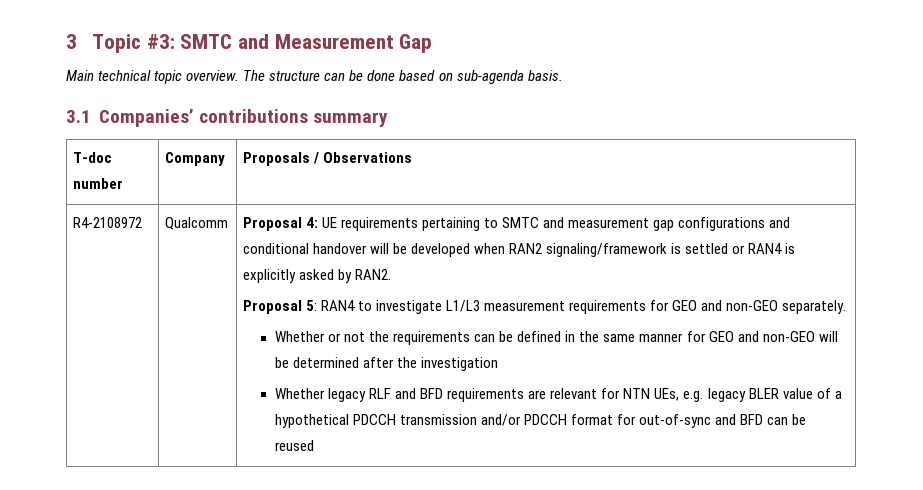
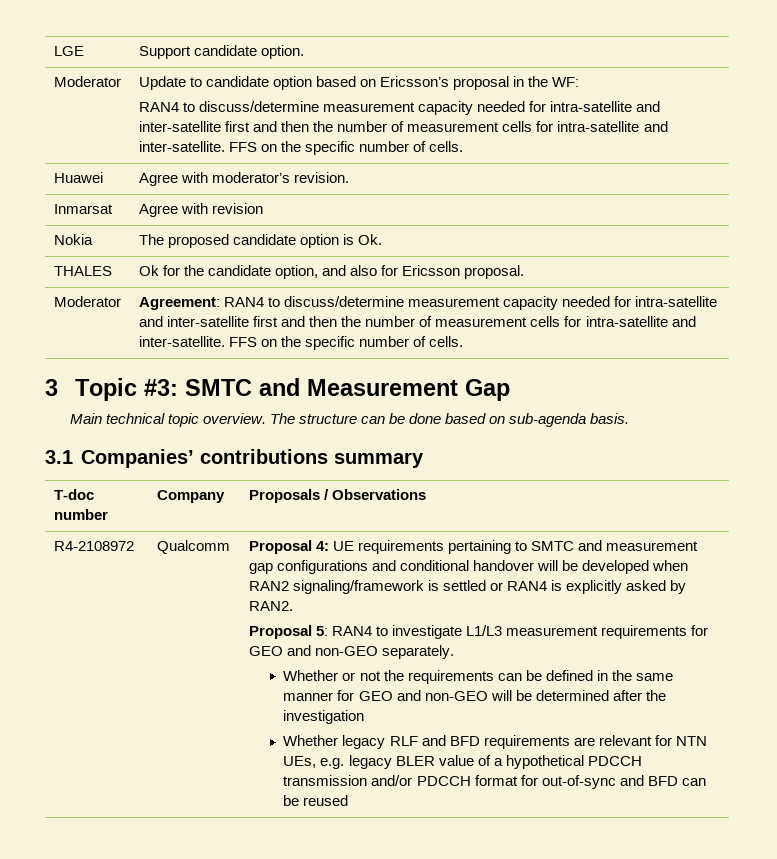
(66, 41) none -> [53,46,84,56] [138,45,305,59] [53,76,121,87] [138,76,580,90] [138,101,661,115] [138,121,668,132] [138,141,464,155] [53,172,103,183] [138,172,350,186] [53,204,113,214] [138,203,264,217] [53,234,93,245] [138,234,383,248] [53,266,112,276] [138,265,525,279] [53,296,121,307] [138,296,718,310] [138,316,696,327] [138,336,464,350] LGE | Support candidate option. // Moderator | Update to candidate option based on Ericsson’s proposal in the WF: // RAN4 to discuss/determine measurement capacity needed for intra-satellite and inter-satellite first and then the number of measurement cells for intra-satellite and inter-satellite. FFS on the specific number of cells. // Huawei | Agree with moderator’s revision. // Inmarsat | Agree with revision // Nokia | The proposed candidate option is Ok. // THALES | Ok for the candidate option, and also for Ericsson proposal. // Moderator | Agreement: RAN4 to discuss/determine measurement capacity needed for intra-satellite and inter-satellite first and then the number of measurement cells for intra-satellite and inter-satellite. FFS on the specific number of cells. //

